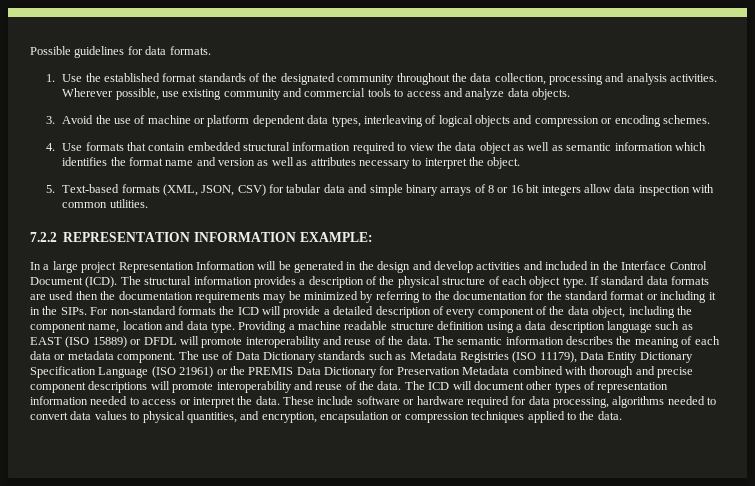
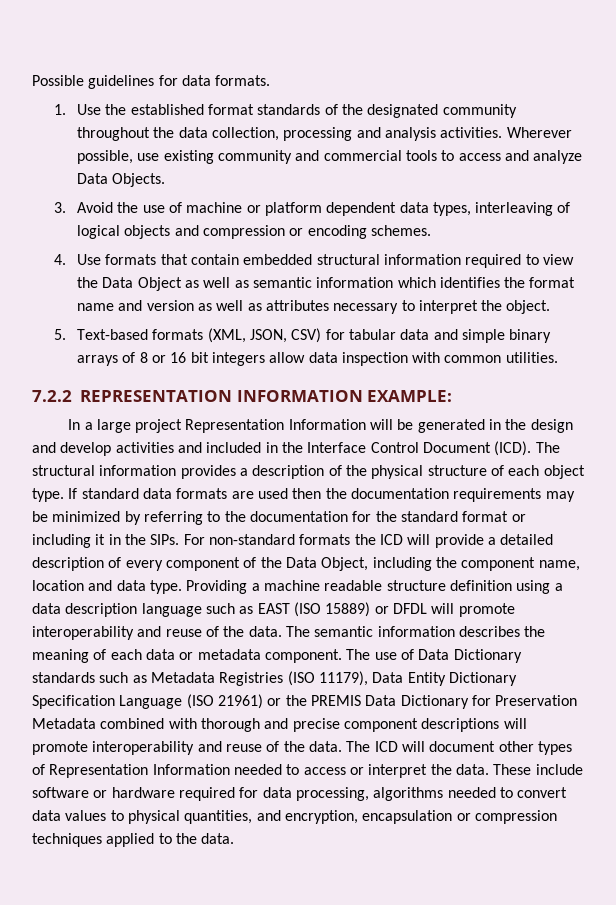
[507,88,571,100] data objects. -> [76,173,166,187] Data Objects.
[455,142,511,154] data object -> [102,277,182,291] Data Object
[567,306,626,318] data object, -> [285,557,369,571] Data Object,
[597,382,669,393] [30,396,88,405] representation information -> [49,764,230,778] Representation Information

